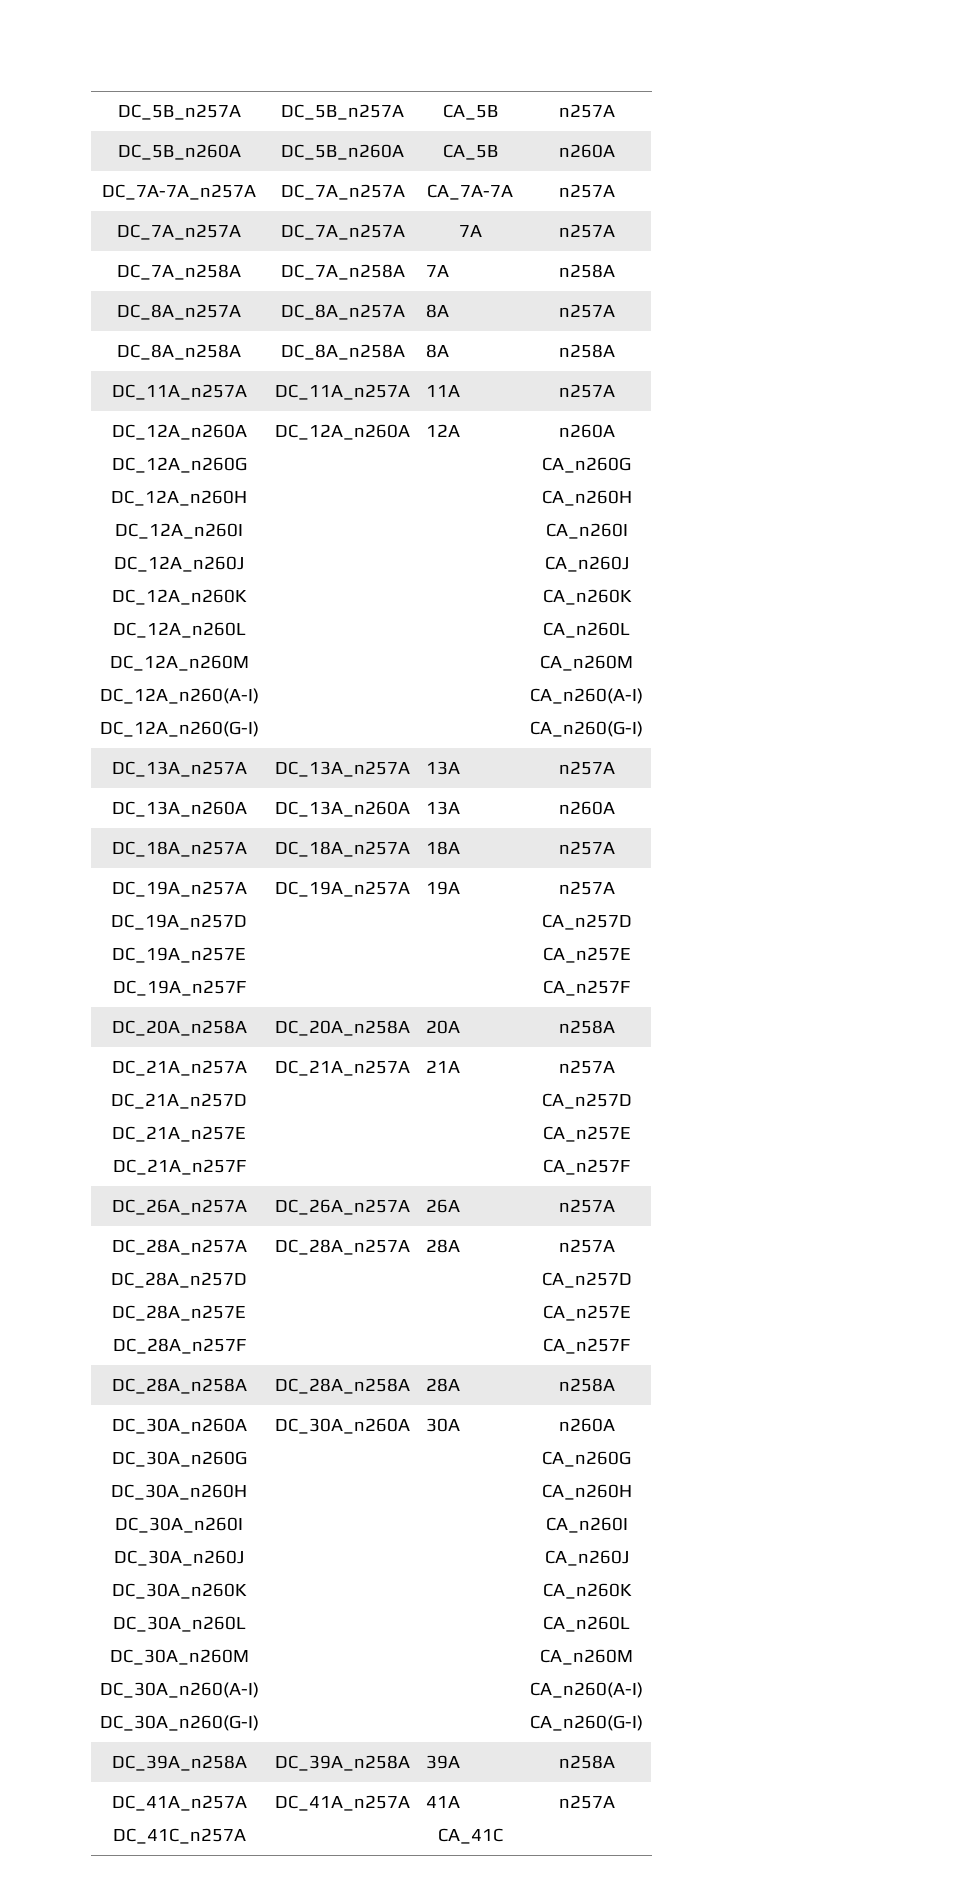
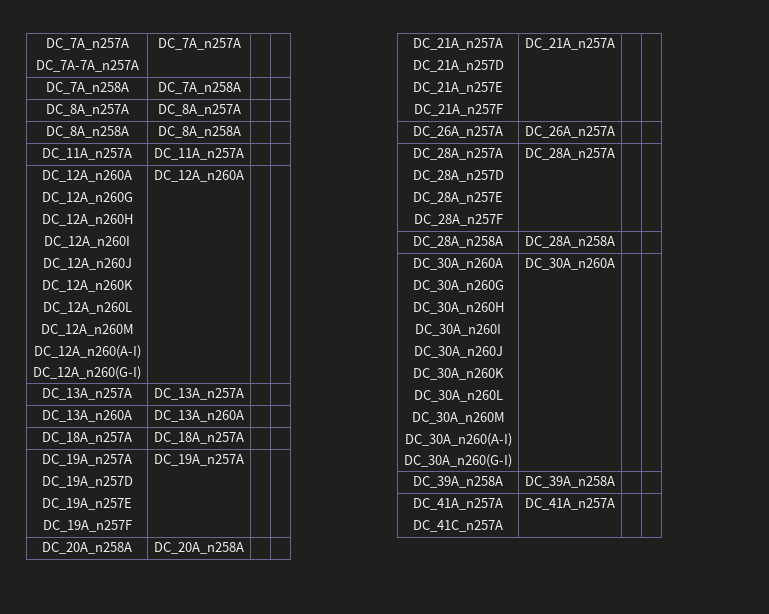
[117,104,241,120] [281,104,404,120] [442,104,498,120] [558,104,615,118] [117,144,241,160] [281,144,404,160] [442,144,498,160] [558,144,615,158] [102,184,256,200] [280,184,405,200] [427,184,513,200] [558,184,615,198] [117,224,241,240] [280,224,405,240] [458,225,482,237] [558,224,615,238] DC_5B_n257A | DC_5B_n257A | CA_5B | n257A // DC_5B_n260A | DC_5B_n260A | CA_5B | n260A // DC_7A-7A_n257A | DC_7A_n257A | CA_7A-7A | n257A // DC_7A_n257A | DC_7A_n257A | 7A | n257A -> [45,38,129,50] [35,60,139,72] [157,38,241,50] DC_7A_n257A // DC_7A-7A_n257A | DC_7A_n257A | |
[425,265,449,277] [558,264,615,278] 7A | n258A -> (241, 88) |
[425,304,449,318] [558,304,615,318] 8A | n257A -> (241, 110) |
[425,344,449,358] [558,344,615,358] 8A | n258A -> (241, 132) |
[425,385,460,397] [558,384,615,398] 11A | n257A -> (244, 154) |
[425,424,460,437] [558,424,615,438] [542,457,631,473] [541,490,632,506] [545,523,628,539] [544,556,629,572] [542,589,632,605] [543,622,630,638] [540,655,633,671] [530,688,643,704] [530,721,643,737] 12A | n260A // CA_n260G // CA_n260H // CA_n260I // CA_n260J // CA_n260K // CA_n260L // CA_n260M // CA_n260(A-I) // CA_n260(G-I) -> (244, 176) |
[425,761,460,775] [558,761,615,775] 13A | n257A -> (244, 394) |
[425,801,460,815] [558,801,615,815] 13A | n260A -> (244, 416) |
[425,841,460,855] [558,841,615,855] 18A | n257A -> (244, 438) |
[425,881,460,895] [558,881,615,895] [541,914,632,930] [542,947,631,963] [543,980,630,996] 19A | n257A // CA_n257D // CA_n257E // CA_n257F -> (244, 460) |
[425,1020,460,1034] [558,1020,615,1034] 20A | n258A -> (244, 548) |
[425,1060,460,1073] [558,1060,615,1074] [541,1093,632,1109] [542,1126,631,1142] [543,1159,630,1175] 21A | n257A // CA_n257D // CA_n257E // CA_n257F -> (615, 44) |
[425,1199,460,1213] [558,1199,615,1213] 26A | n257A -> (615, 132) |
[425,1239,460,1253] [558,1239,615,1253] [541,1272,632,1288] [542,1305,631,1321] [543,1338,630,1354] 28A | n257A // CA_n257D // CA_n257E // CA_n257F -> (615, 154) |
[425,1378,460,1392] [558,1378,615,1392] 28A | n258A -> (615, 242) |
[425,1418,460,1432] [558,1418,615,1432] [542,1451,631,1467] [541,1484,632,1500] [545,1517,628,1533] [544,1550,629,1566] [542,1583,632,1599] [543,1616,630,1632] [540,1649,633,1665] [530,1682,643,1698] [530,1715,643,1731] 30A | n260A // CA_n260G // CA_n260H // CA_n260I // CA_n260J // CA_n260K // CA_n260L // CA_n260M // CA_n260(A-I) // CA_n260(G-I) -> (615, 264) |
[425,1755,460,1769] [558,1755,615,1769] 39A | n258A -> (615, 482) |
[425,1796,460,1808] [437,1828,503,1844] [558,1795,615,1809] 41A // CA_41C | n257A -> (615, 504) |

